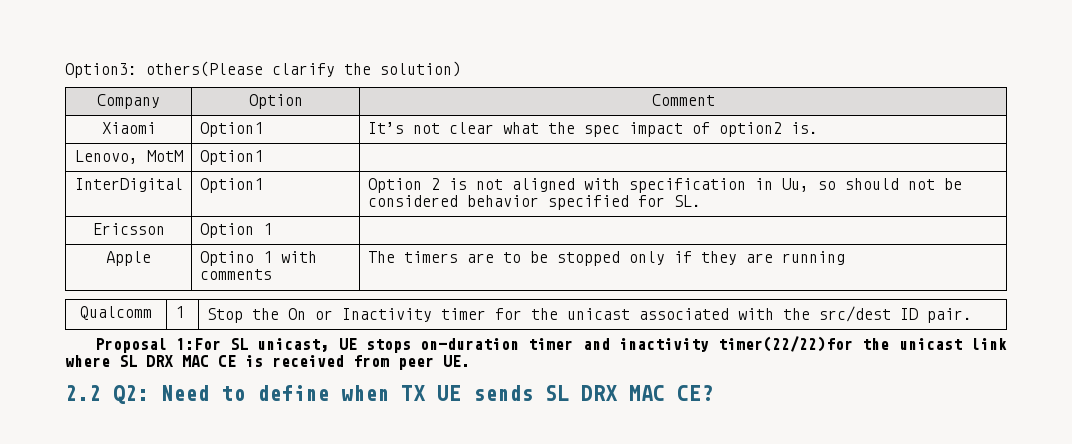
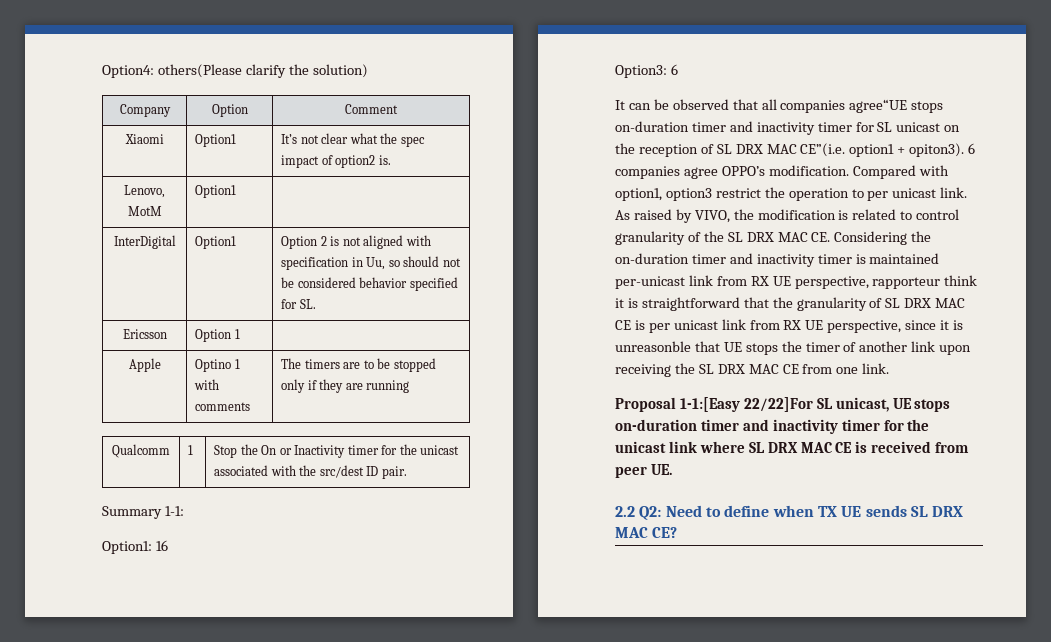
[65,63,137,78] Option3: -> [102,65,154,78] Option4:
(972, 315) none -> [102,506,184,519] [102,540,168,554] [615,64,678,78] [615,99,944,113] [615,121,961,135] [615,143,976,157] [615,165,949,179] [615,187,968,201] [615,209,960,223] [615,231,932,245] [615,253,940,267] [615,275,978,289] [615,297,966,311] [615,319,964,333] [615,341,972,355] [615,363,890,377] // Summary 1-1: // Option1: 16 // Option3: 6 // It can be observed that all companies agree“UE stops on-duration timer and inactivity timer for SL unicast on the reception of SL DRX MAC CE”(i.e. option1 + opiton3). 6 companies agree OPPO’s modification. Compared with option1, option3 restrict the operation to per unicast link. As raised by VIVO, the modification is related to control granularity of the SL DRX MAC CE. Considering the on-duration timer and inactivity timer is maintained per-unicast link from RX UE perspective, rapporteur think it is straightforward that the granularity of SL DRX MAC CE is per unicast link from RX UE perspective, since it is unreasonble that UE stops the timer of another link upon receiving the SL DRX MAC CE from one link.
[175,338,221,350] 1:For -> [679,397,813,412] 1-1:[Easy 22/22]For
[718,336,854,352] timer(22/22)for -> [841,419,904,431] timer for

